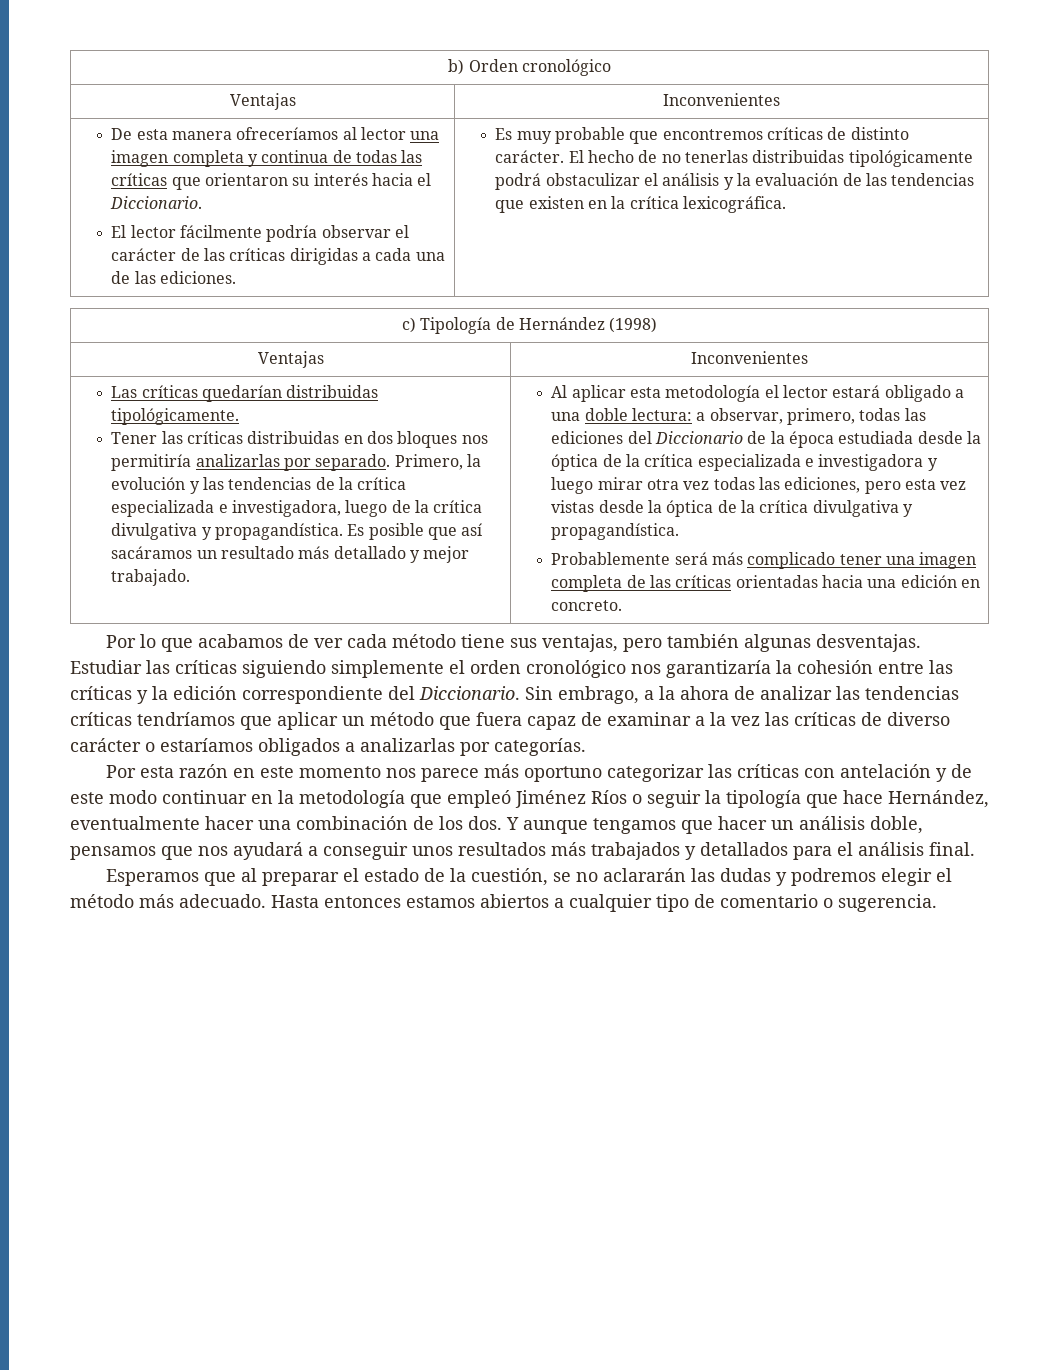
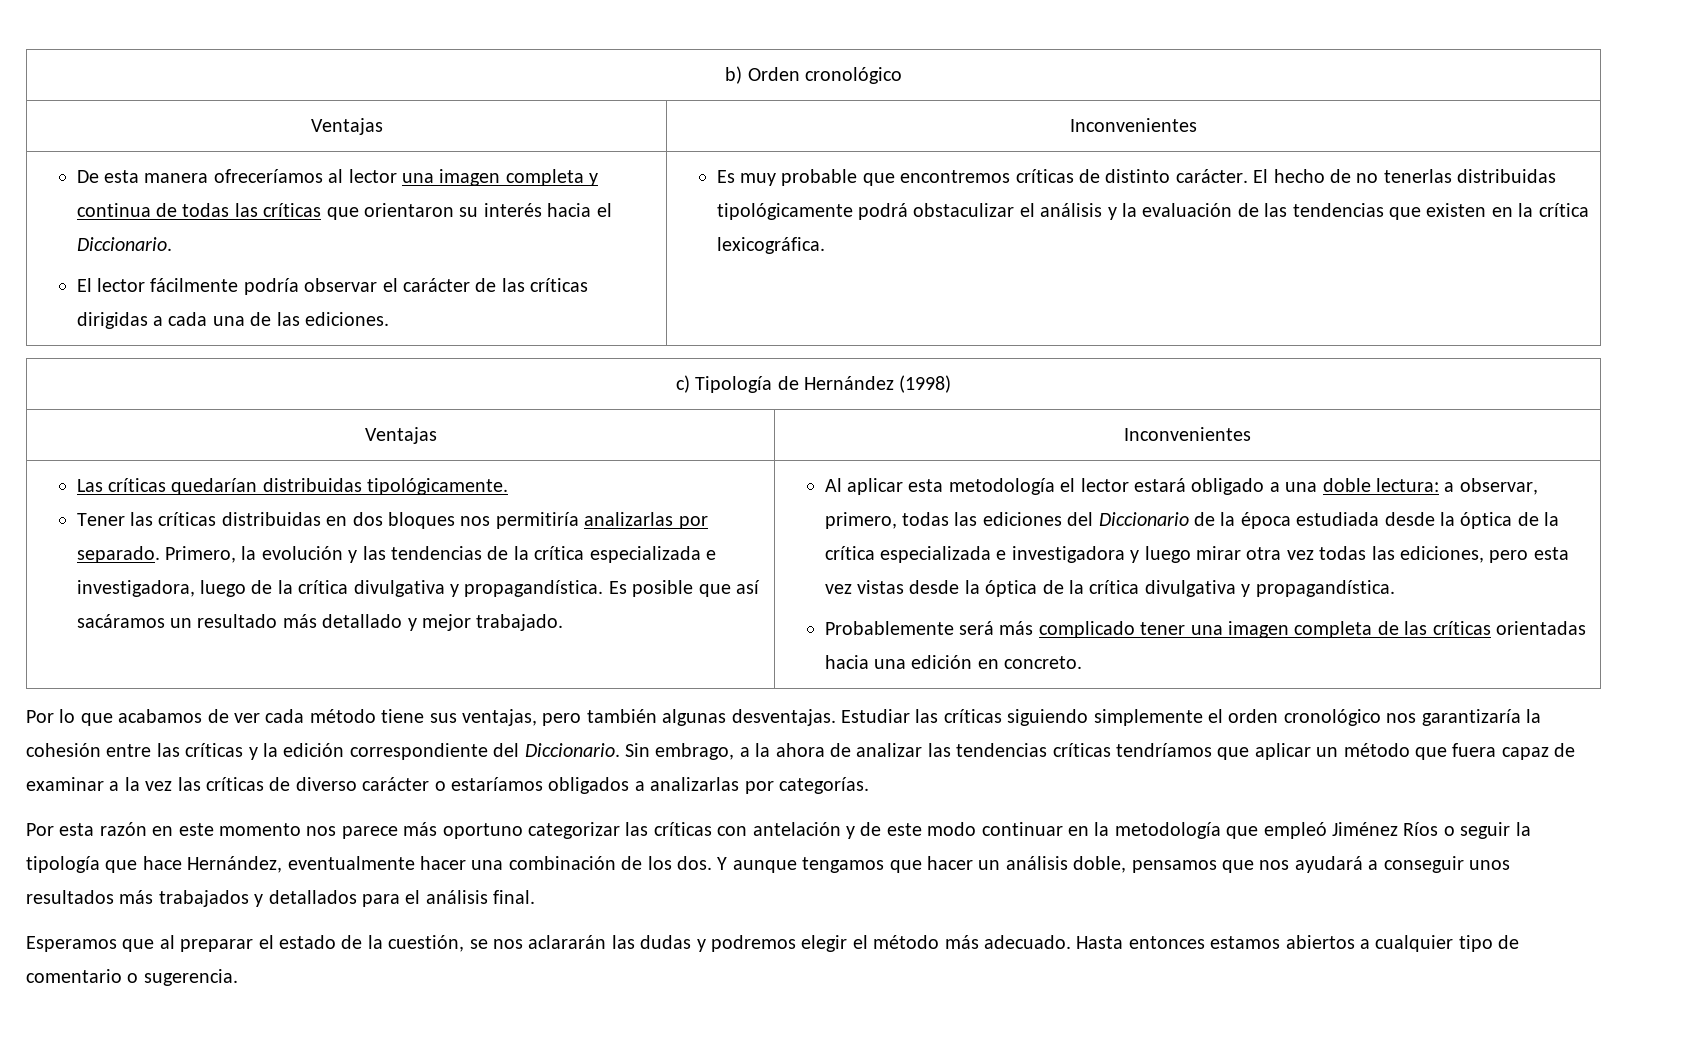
[575,872,598,882] no -> [492,939,523,949] nos

